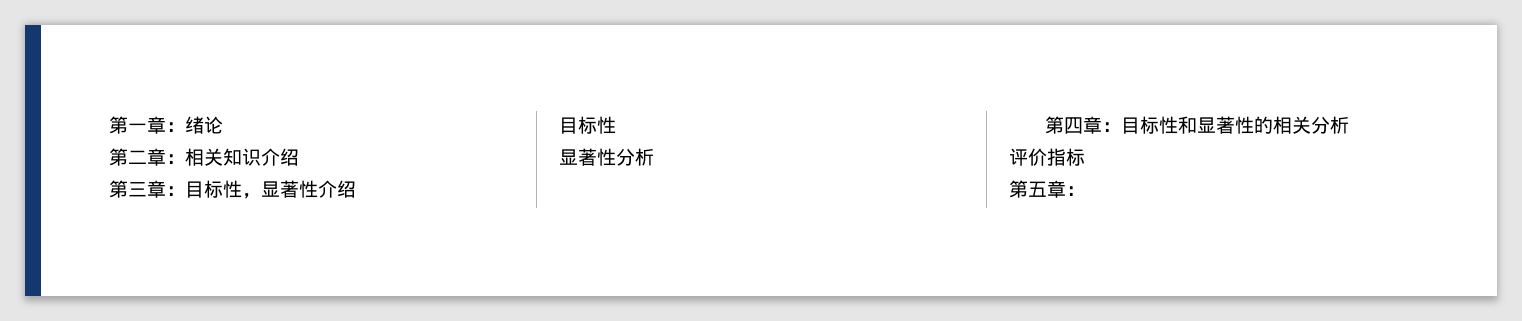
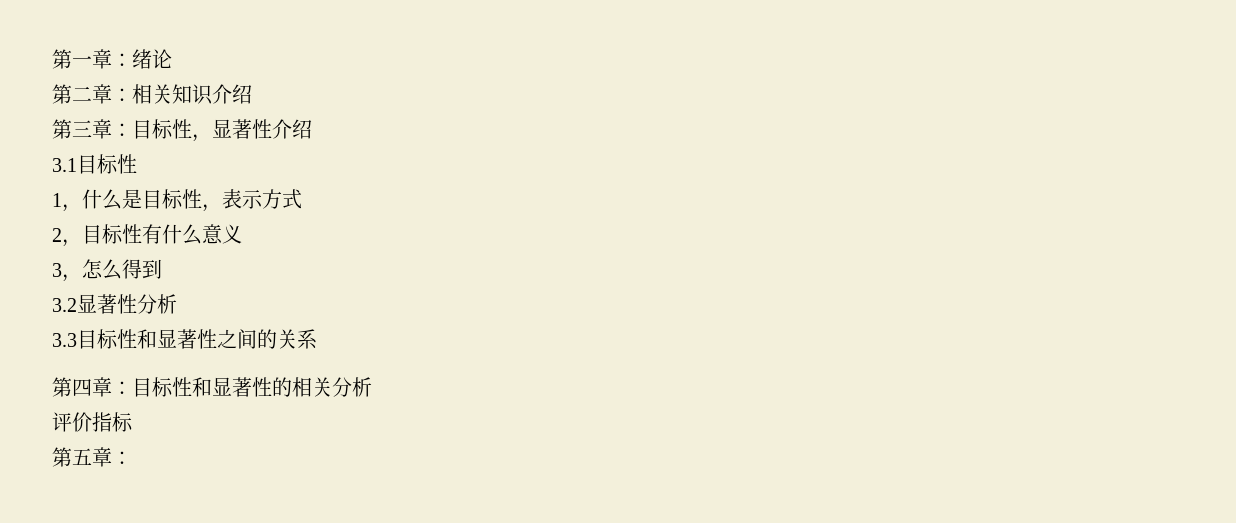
(356, 189) none -> [52,158,77,172] 3.1
[559,148,654,166] 显著性分析 -> [52,189,302,212] [52,224,242,247] [52,259,162,282] [52,294,177,314] [52,329,317,349] 1，什么是目标性，表示方式 // 2，目标性有什么意义 // 3，怎么得到 // 3.2显著性分析 // 3.3目标性和显著性之间的关系

